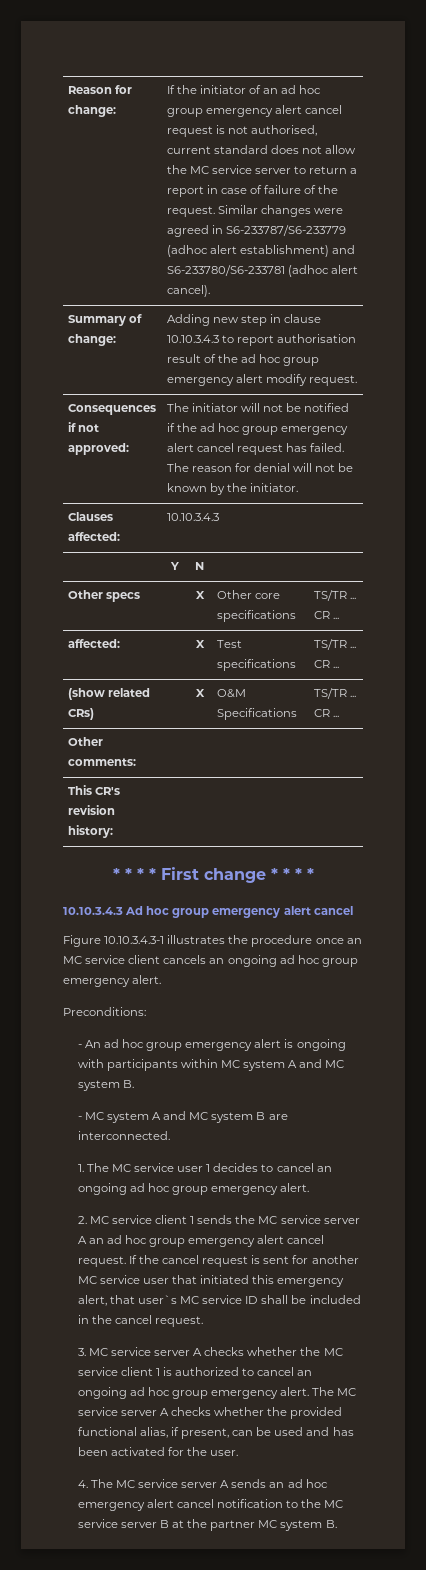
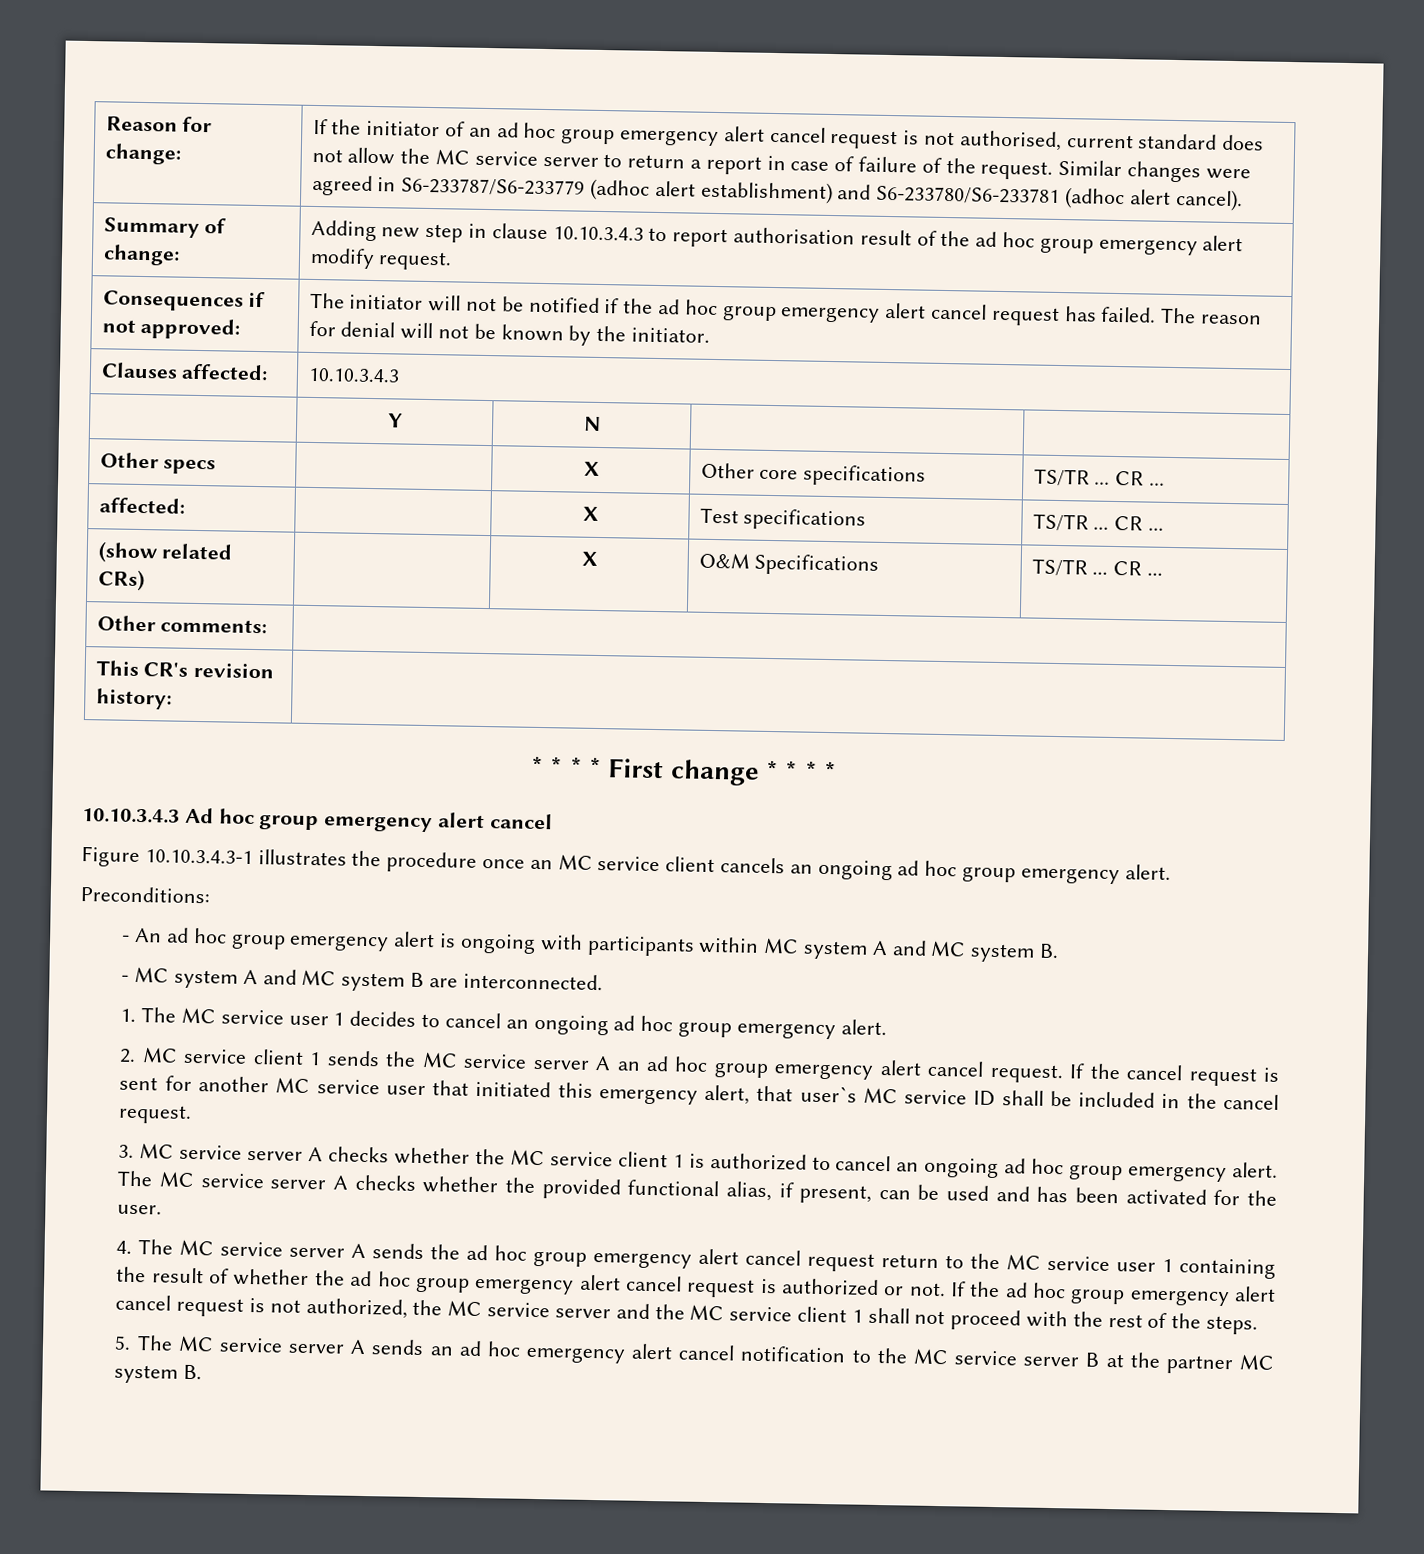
(267, 1483) none -> [430,1244,1276,1279] [116,1266,1276,1307] [115,1294,1258,1335] [114,1335,425,1356] the ad hoc group emergency alert cancel request return to the MC service user 1 containing the result of whether the ad hoc group emergency alert cancel request is authorized or not. If the ad hoc group emergency alert cancel request is not authorized, the MC service server and the MC service client 1 shall not proceed with the rest of the steps. // 5. The MC service server A sends

